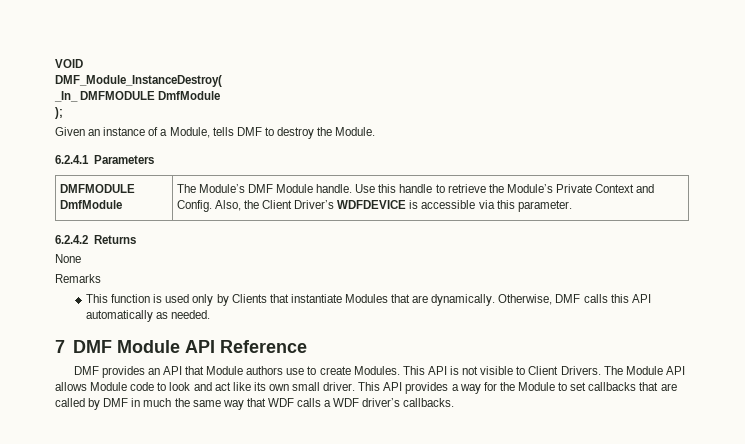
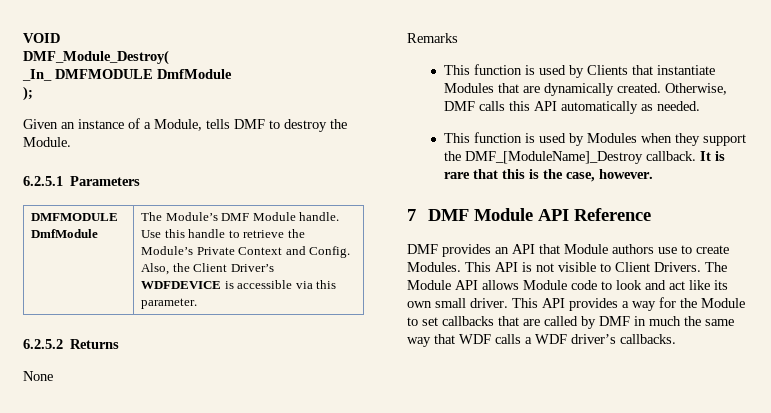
[55,75,222,87] DMF_Module_InstanceDestroy( -> [23,50,169,65] DMF_Module_Destroy(
[55,155,89,164] 6.2.4.1 -> [23,176,63,186] 6.2.5.1
[55,235,88,244] 6.2.4.2 -> [23,339,63,349] 6.2.5.2
[192,294,214,306] only -> (567, 70) none
[431,294,496,306] dynamically. -> [544,83,662,96] dynamically created.
(211, 314) none -> [444,132,747,146] [444,151,726,164] [444,169,654,182] // This function is used by Modules when they support the DMF_[ModuleName]_Destroy callback. It is rare that this is the case, however.

